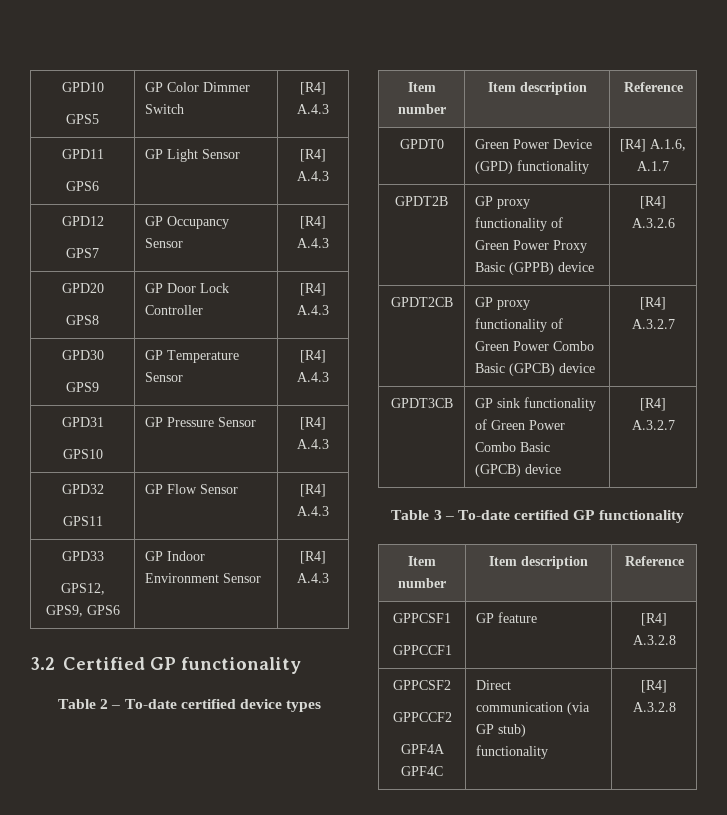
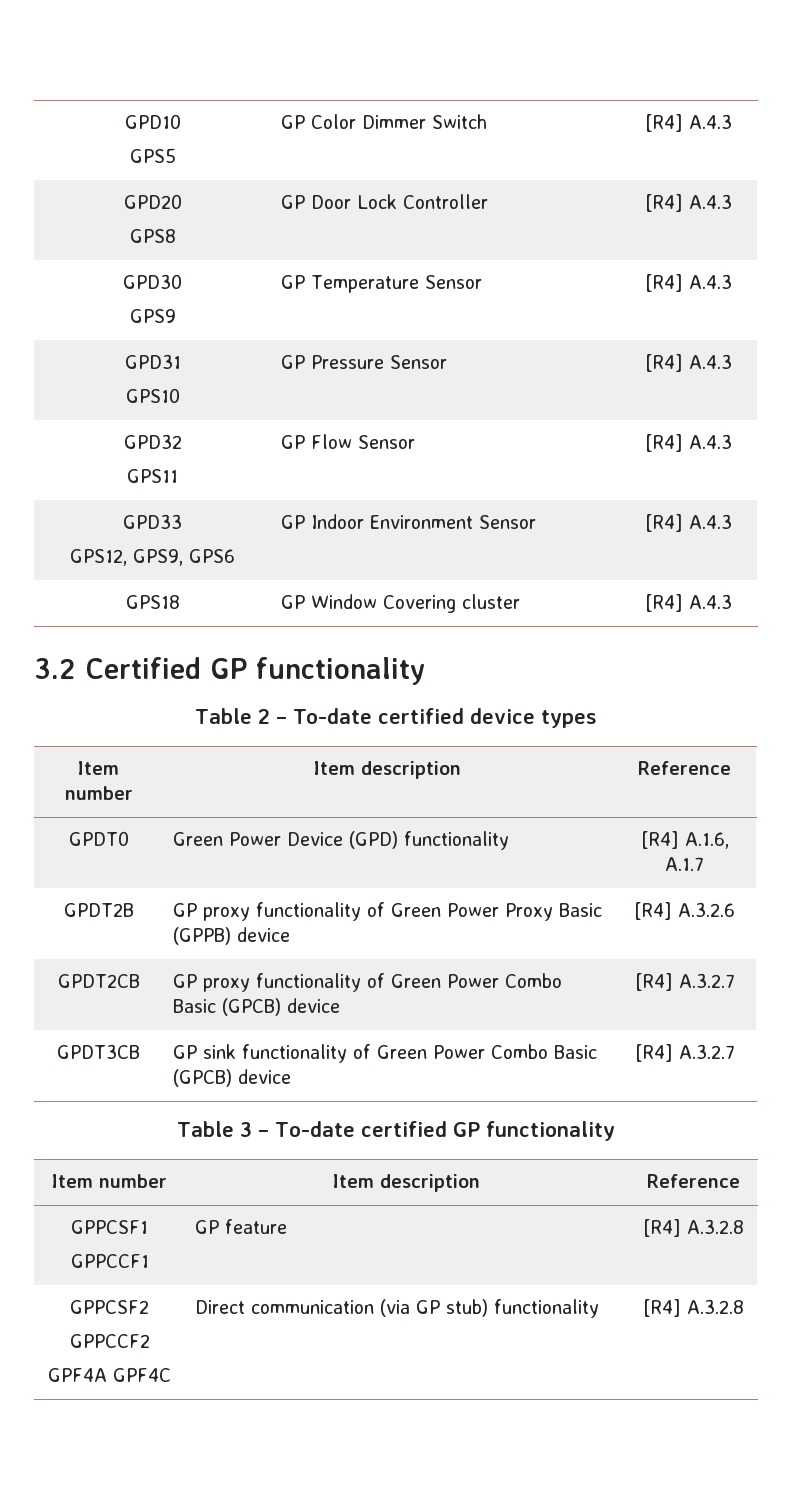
[61,149,104,159] [66,181,99,191] [144,149,240,162] [300,149,326,162] [297,171,329,181] [61,216,104,226] [66,248,99,258] [144,216,229,229] [144,238,183,248] [300,216,326,229] [297,238,329,248] // GPD11 // GPS6 | GP Light Sensor | [R4] A.4.3 // GPD12 // GPS7 | GP Occupancy Sensor | [R4] A.4.3 -> (732, 121) none
(329, 578) none -> [125,595,180,609] [280,594,520,613] [644,594,732,612] // GPS18 | GP Window Covering cluster | [R4] A.4.3

